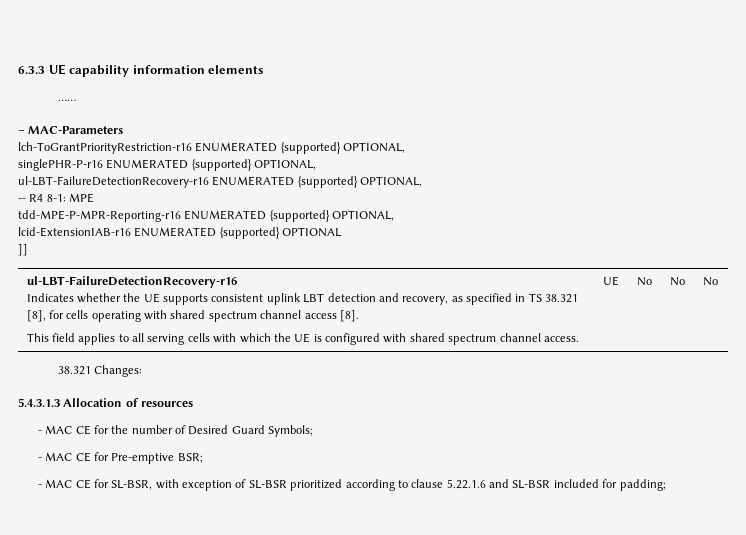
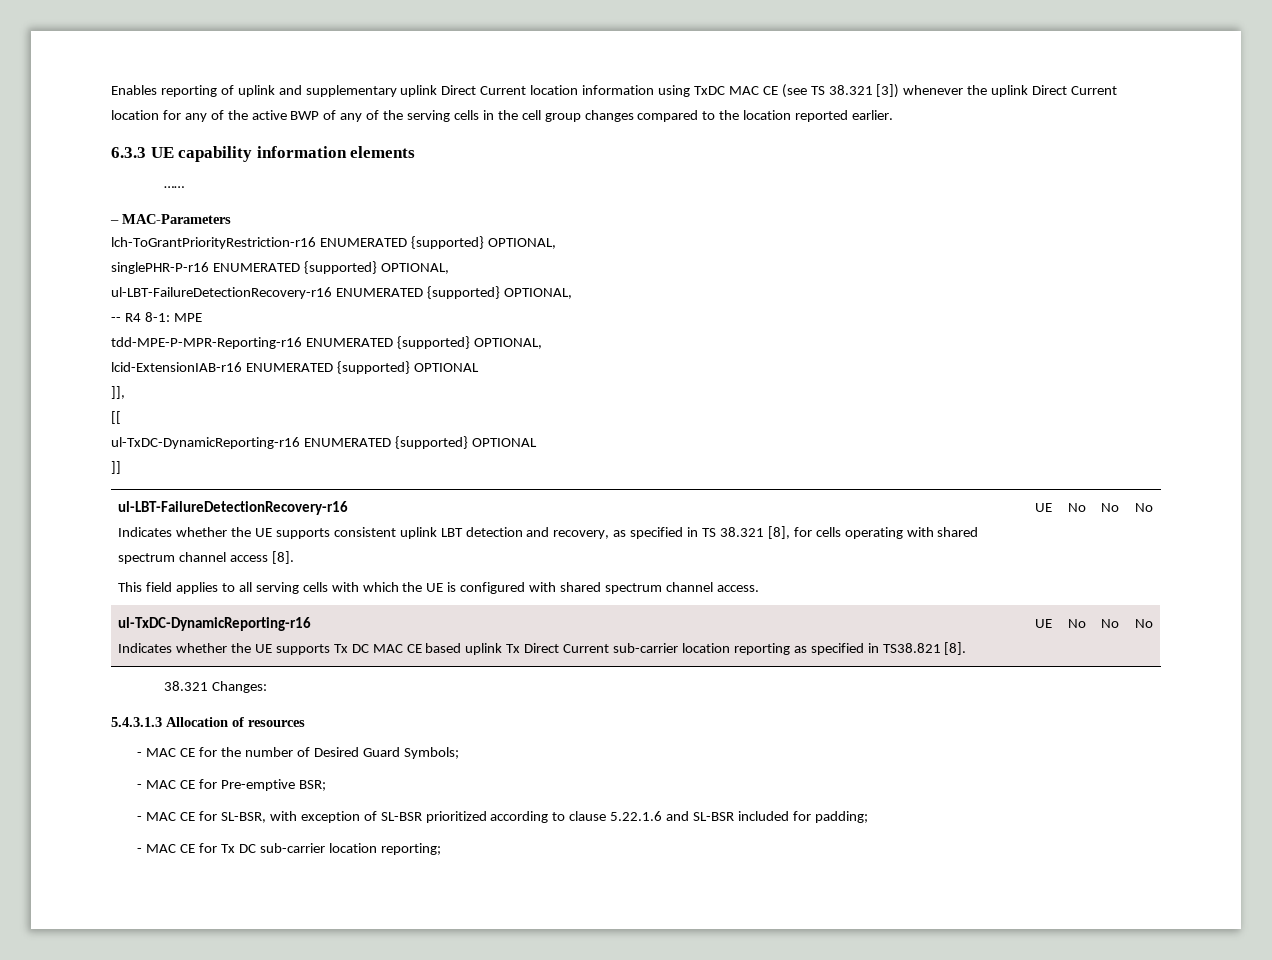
(18, 70) none -> [111,84,1118,98] [111,110,894,122] Enables reporting of uplink and supplementary uplink Direct Current location information using TxDC MAC CE (see TS 38.321 [3]) whenever the uplink Direct Current location for any of the active BWP of any of the serving cells in the cell group changes compared to the location reported earlier. //
(343, 232) none -> [111,386,125,399] [111,411,121,424] [111,436,537,449] // ]], // [[ // ul-TxDC-DynamicReporting-r16 ENUMERATED {supported} OPTIONAL
(718, 281) none -> [118,617,312,631] [118,642,967,655] [1035,619,1052,628] [1067,619,1086,628] [1101,619,1119,628] [1134,619,1153,628] // ul-TxDC-DynamicReporting-r16 // Indicates whether the UE supports Tx DC MAC CE based uplink Tx Direct Current sub-carrier location reporting as specified in TS38.821 [8]. | UE | No | No | No
(666, 485) none -> [137,843,441,855] // - MAC CE for Tx DC sub-carrier location reporting;

